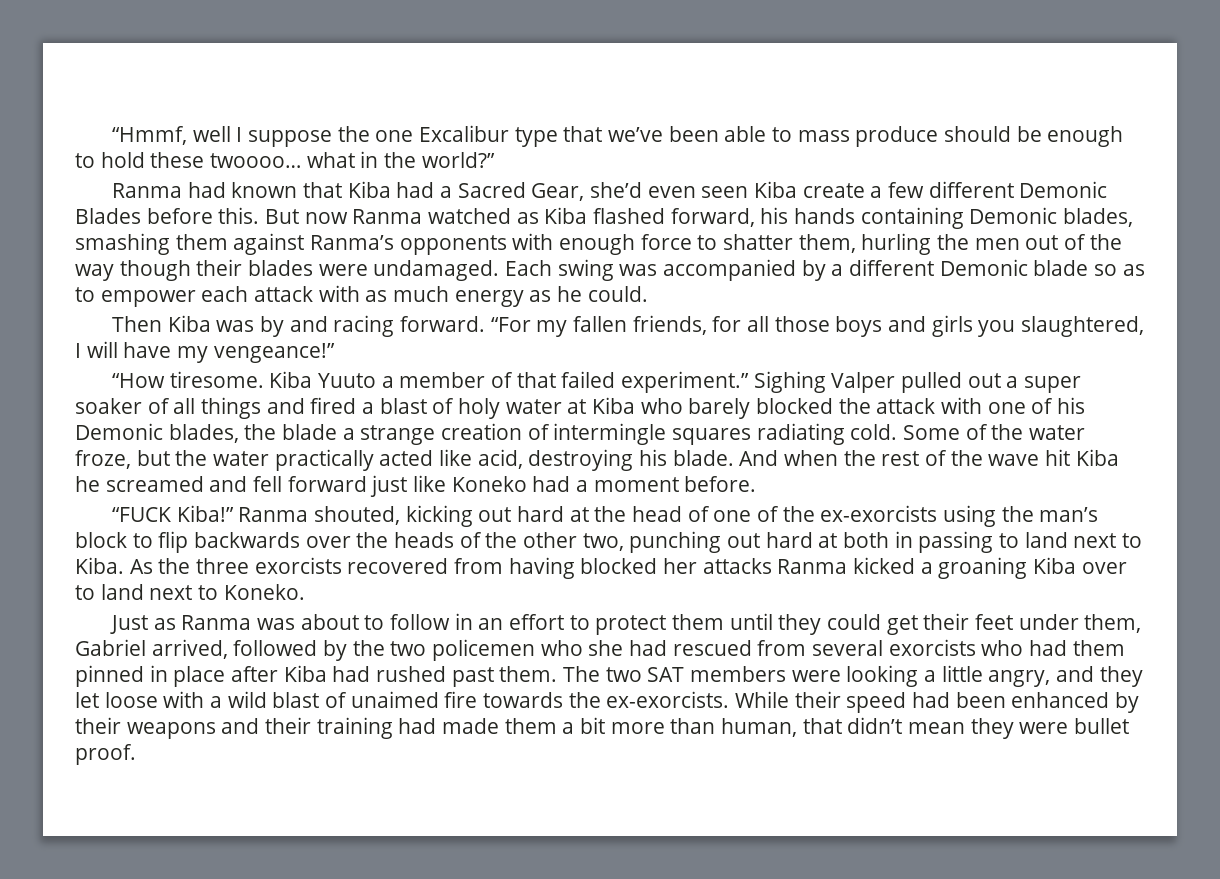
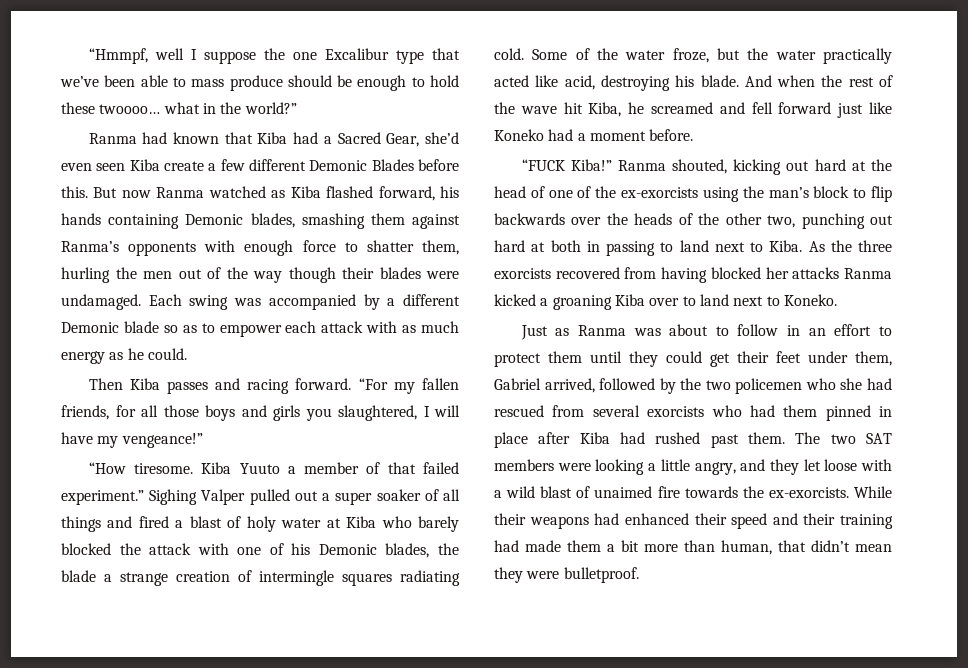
[111,126,187,145] “Hmmf, -> [88,48,148,64] “Hmmpf,
[216,316,284,337] was by -> [166,381,208,394] passes
[1075,449,1119,466] Kiba -> [588,102,622,117] Kiba,
[846,692,1140,713] [75,717,216,739] speed had been enhanced by their weapons -> [529,513,768,529] weapons had enhanced their speed
[1074,718,1130,734] [75,744,136,765] bullet proof. -> [563,567,639,583] bulletproof.

